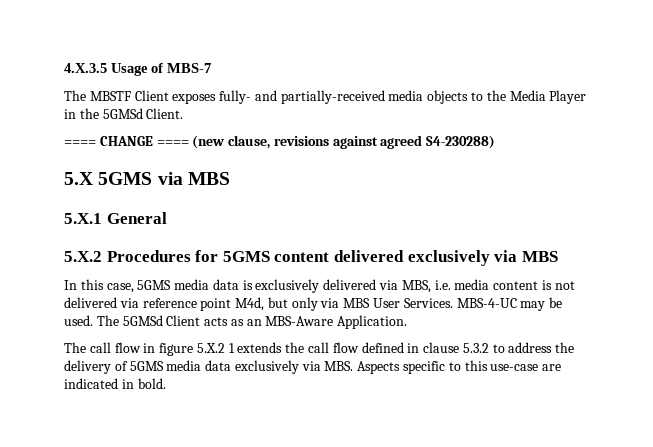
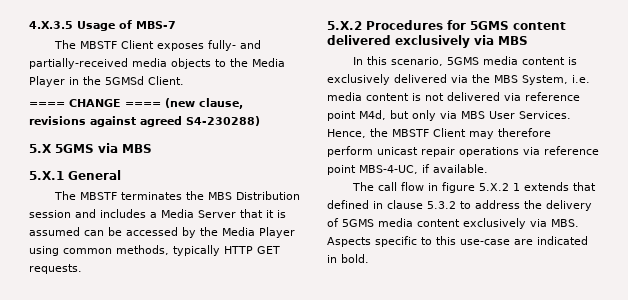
(167, 218) none -> [54,191,301,200] [29,209,286,218] [29,227,295,238] [29,245,280,256] [29,264,82,274] // The MBSTF terminates the MBS Distribution session and includes a Media Server that it is assumed can be accessed by the Media Player using common methods, typically HTTP GET requests.
[106,279,239,293] case, 5GMS media data -> [391,56,566,66] scenario, 5GMS media content
[401,280,431,293] MBS, -> [472,74,568,85] the MBS System,
[456,297,563,311] [64,315,408,329] MBS-4-UC may be used. The 5GMSd Client acts as an MBS-Aware Application. -> [327,128,551,139] [327,146,599,157] [327,164,488,175] Hence, the MBSTF Client may therefore perform unicast repair operations via reference point MBS-4-UC, if available.
[285,342,359,353] the call flow -> [573,182,597,191] that
[205,360,232,371] data -> [417,219,460,227] content

